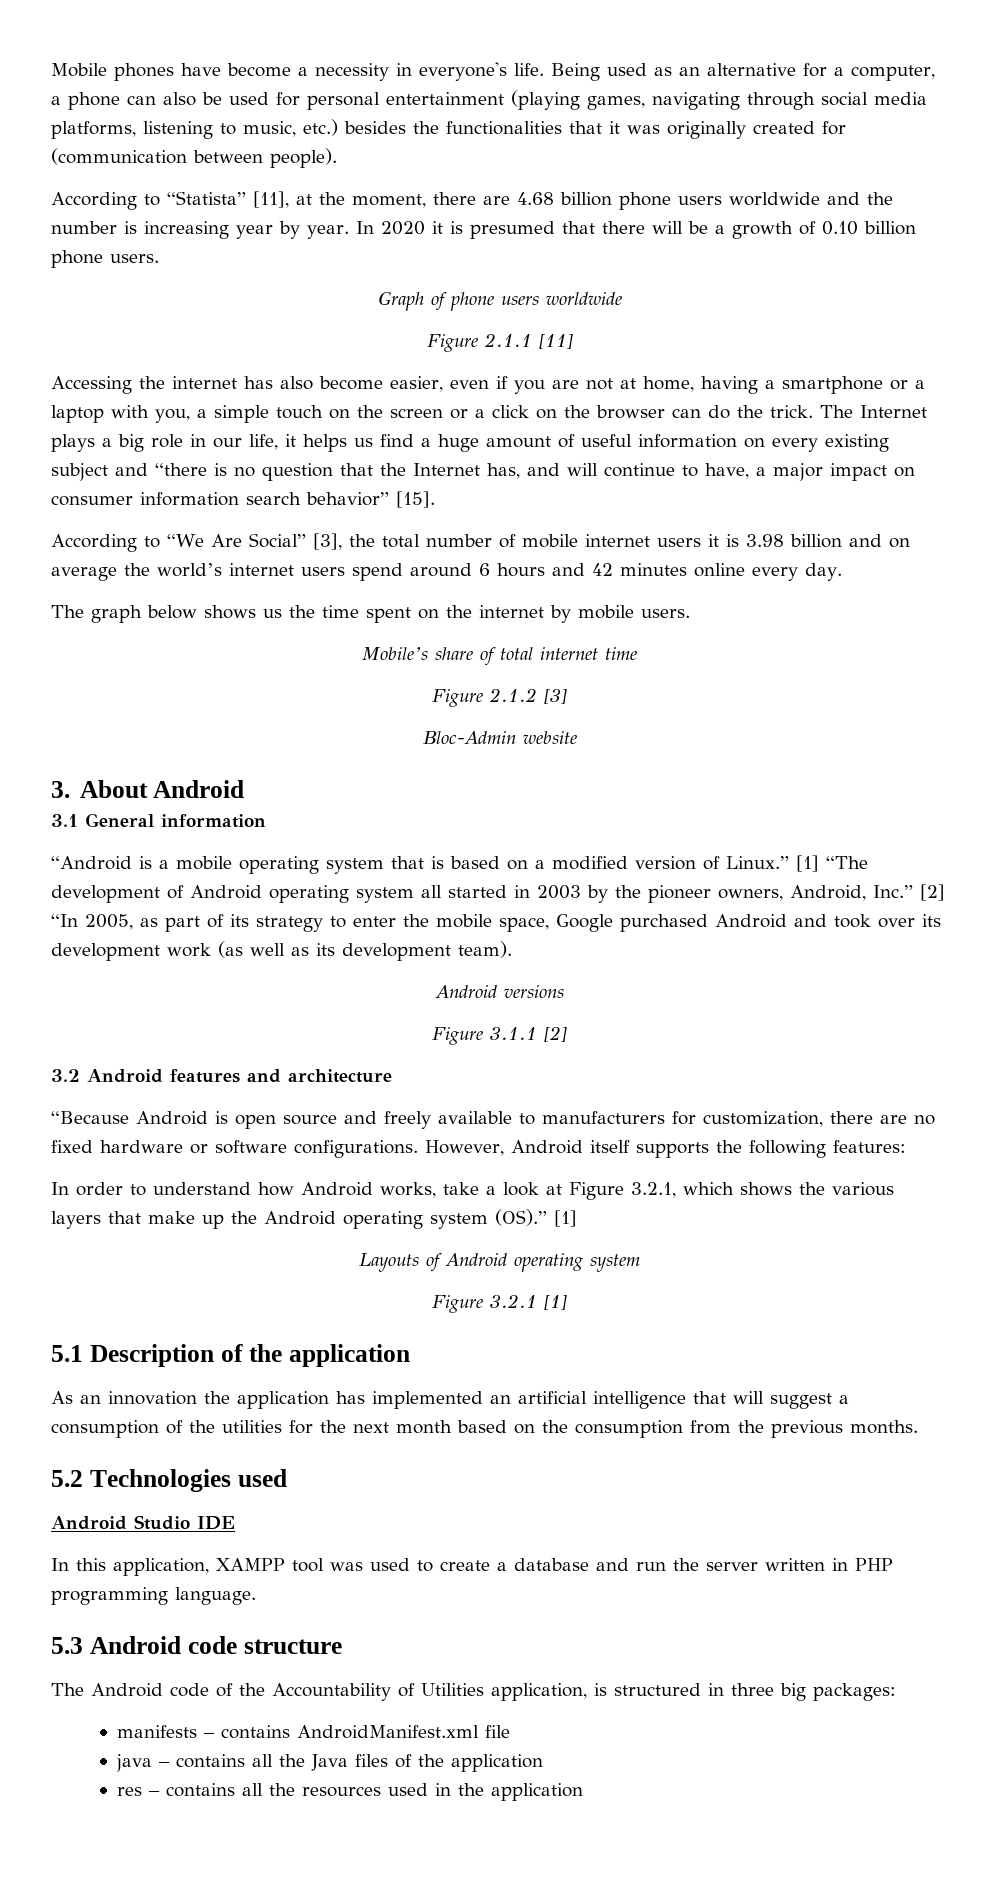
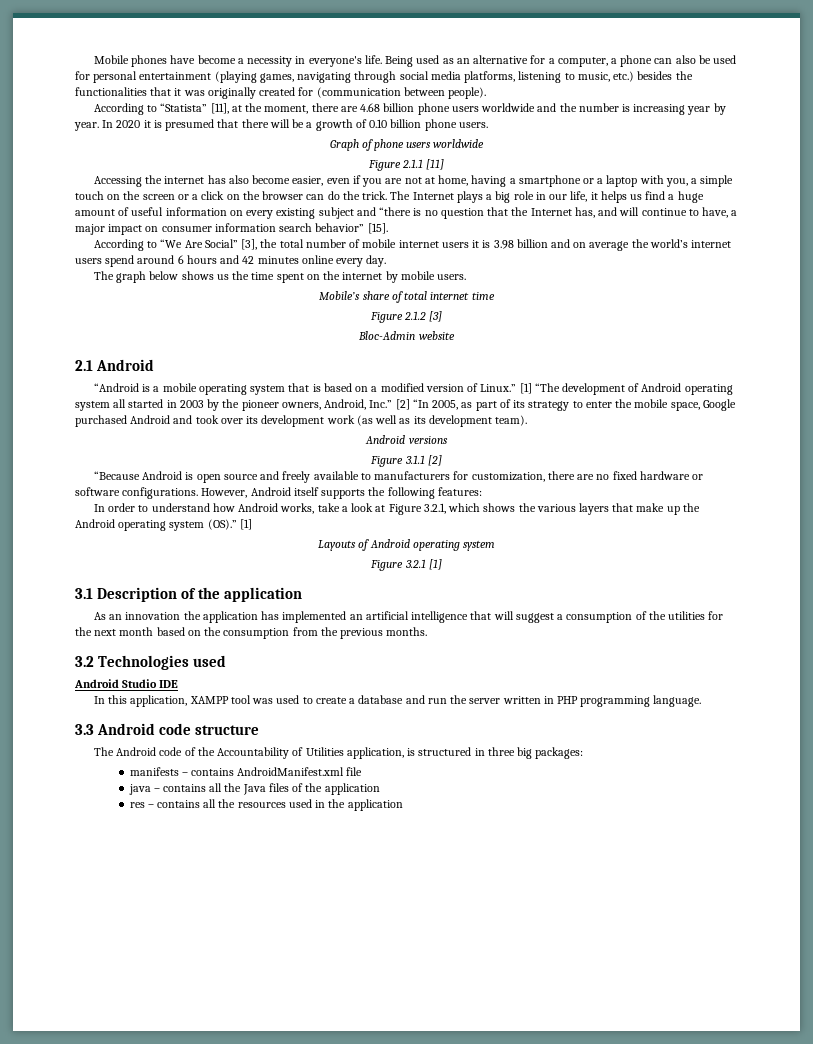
[51,780,245,798] [51,813,266,828] 3. About Android // 3.1 General information -> [75,359,155,371] 2.1 Android
[51,1069,392,1083] // 3.2 Android features and architecture -> (442, 460) none
[51,1345,83,1362] 5.1 -> [75,588,93,599] 3.1
[51,1470,83,1487] 5.2 -> [75,656,94,667] 3.2
[51,1637,83,1654] 5.3 -> [75,724,94,735] 3.3

